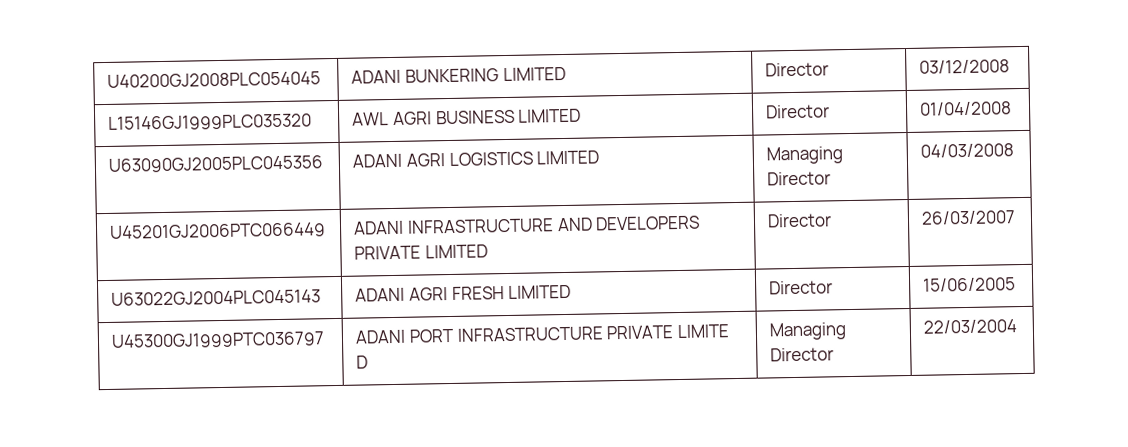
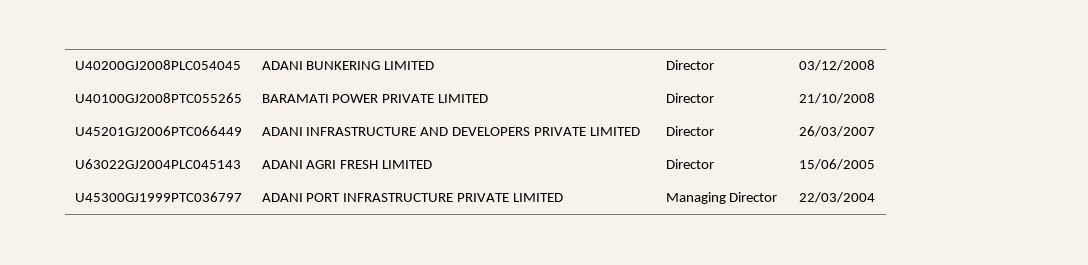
[108,113,313,131] [352,108,582,126] [765,104,831,119] [919,101,1013,116] [108,155,325,173] [352,150,600,168] [766,146,844,165] [767,171,832,186] [920,143,1015,158] L15146GJ1999PLC035320 | AWL AGRI BUSINESS LIMITED | Director | 01/04/2008 // U63090GJ2005PLC045356 | ADANI AGRI LOGISTICS LIMITED | Managing Director | 04/03/2008 -> [74,93,242,103] [261,94,489,103] [665,93,714,103] [798,93,875,104] U40100GJ2008PTC055265 | BARAMATI POWER PRIVATE LIMITED | Director | 21/10/2008
[676,324,730,339] [356,355,369,369] LIMITE D -> [513,193,564,202] LIMITED

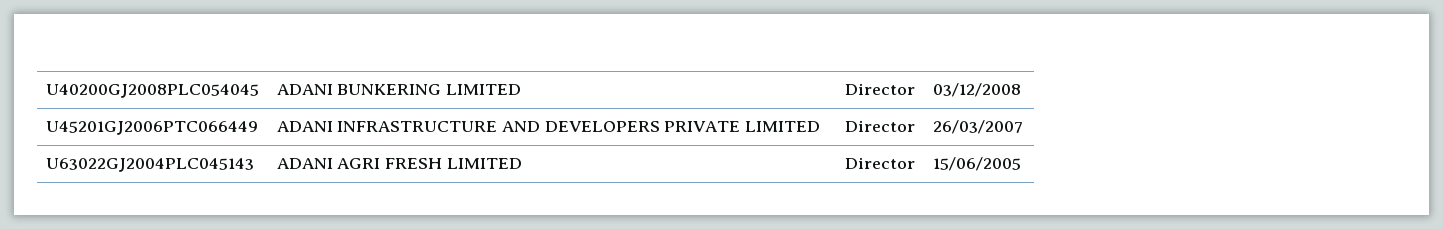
[74,93,242,103] [261,94,489,103] [665,93,714,103] [798,93,875,104] // U40100GJ2008PTC055265 | BARAMATI POWER PRIVATE LIMITED | Director | 21/10/2008 -> (1021, 90) none
[74,192,242,202] [261,193,564,202] [665,192,778,204] [798,192,875,203] // U45300GJ1999PTC036797 | ADANI PORT INFRASTRUCTURE PRIVATE LIMITED | Managing Director | 22/03/2004 -> (1021, 164) none

